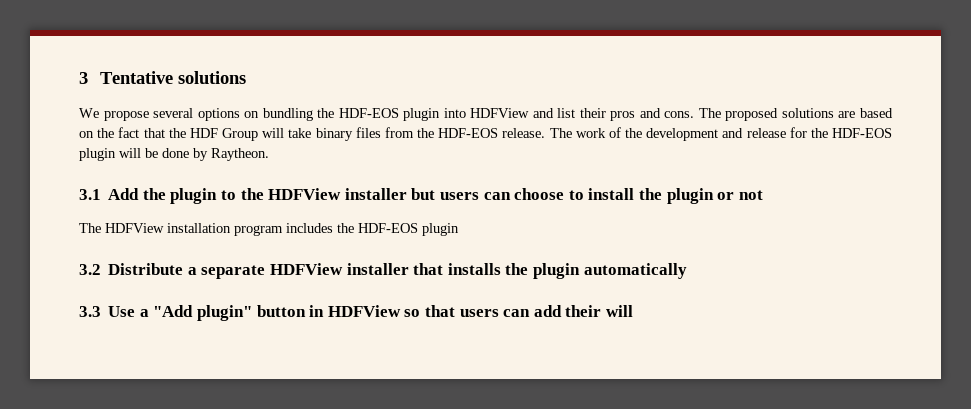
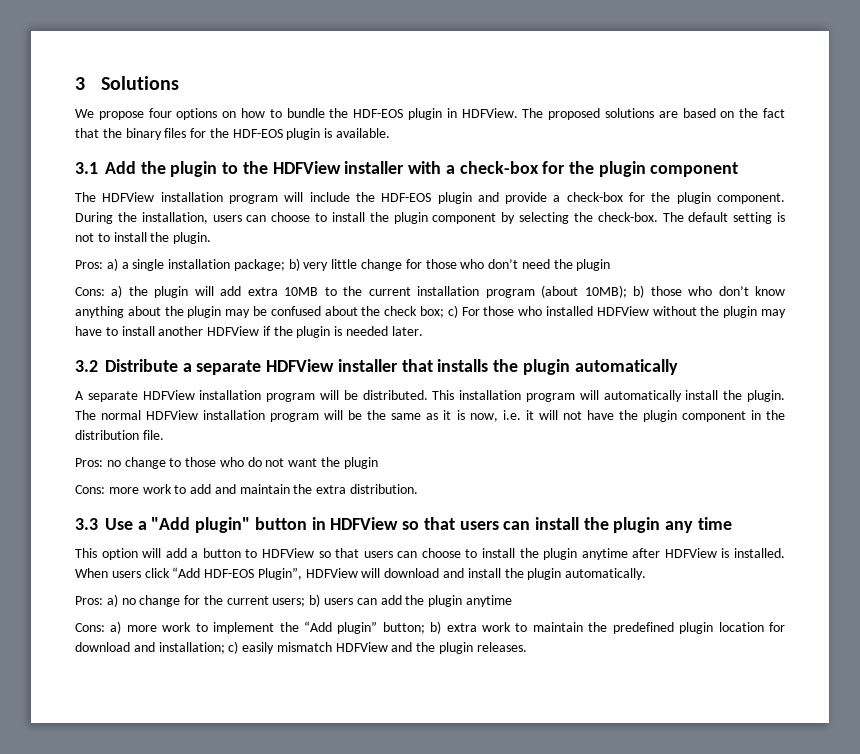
[100,71,247,84] Tentative solutions -> [100,76,179,90] Solutions
[153,108,194,118] several -> [148,108,172,118] four
[262,108,695,121] bundling the HDF-EOS plugin into HDFView and list their pros and cons. -> [241,108,518,120] how to bundle the HDF-EOS plugin in HDFView.
[189,127,892,141] [79,148,269,161] HDF Group will take binary files from the HDF-EOS release. The work of the development and release for the HDF-EOS plugin will be done by Raytheon. -> [125,128,391,140] binary files for the HDF-EOS plugin is available.
[411,188,763,204] [79,223,459,236] but users can choose to install the plugin or not // The HDFView installation program includes the HDF-EOS plugin -> [408,161,739,177] [75,192,785,204] [75,212,786,224] [75,232,212,244] [75,258,611,271] [75,285,786,298] [75,305,786,318] [75,326,423,338] with a check-box for the plugin component // The HDFView installation program will include the HDF-EOS plugin and provide a check-box for the plugin component. During the installation, users can choose to install the plugin component by selecting the check-box. The default setting is not to install the plugin. // Pros: a) a single installation package; b) very little change for those who don’t need the plugin // Cons: a) the plugin will add extra 10MB to the current installation program (about 10MB); b) those who don’t know anything about the plugin may be confused about the check box; c) For those who installed HDFView without the plugin may have to install another HDFView if the plugin is needed later.
(687, 271) none -> [75,390,785,402] [75,410,785,422] [75,430,164,440] [75,457,378,469] [75,484,419,494] // A separate HDFView installation program will be distributed. This installation program will automatically install the plugin. The normal HDFView installation program will be the same as it is now, i.e. it will not have the plugin component in the distribution file. // Pros: no change to those who do not want the plugin // Cons: more work to add and maintain the extra distribution.
[533,305,633,317] add their will -> [534,517,732,533] [75,548,785,560] [75,567,647,580] [75,594,512,607] [75,621,786,634] [75,641,527,654] install the plugin any time // This option will add a button to HDFView so that users can choose to install the plugin anytime after HDFView is installed. When users click “Add HDF-EOS Plugin”, HDFView will download and install the plugin automatically. // Pros: a) no change for the current users; b) users can add the plugin anytime // Cons: a) more work to implement the “Add plugin” button; b) extra work to maintain the predefined plugin location for download and installation; c) easily mismatch HDFView and the plugin releases.

